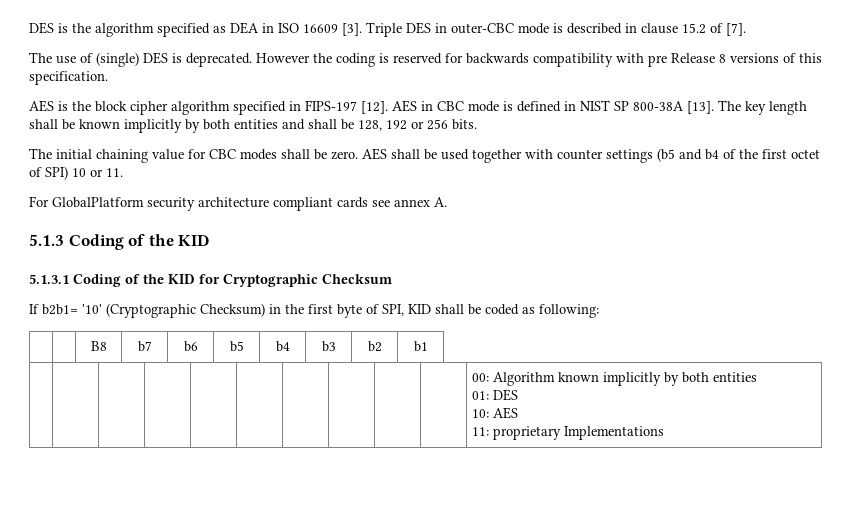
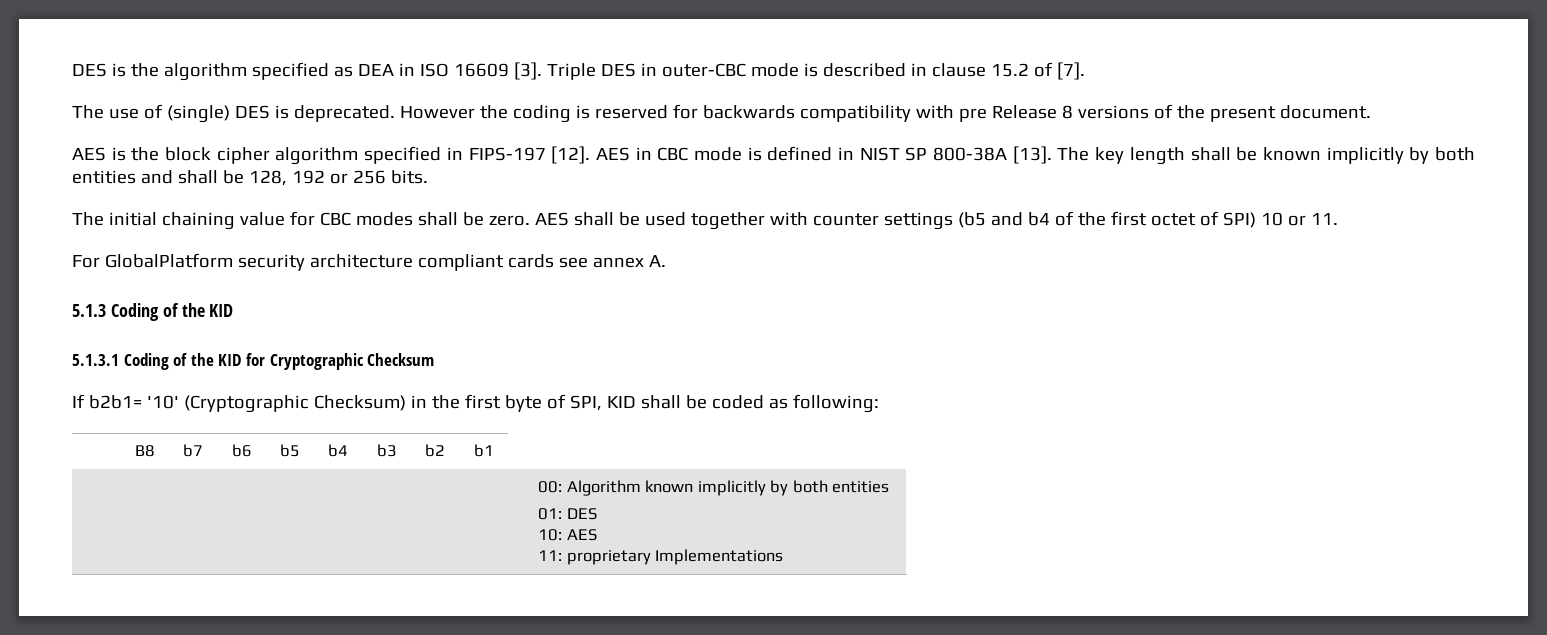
[799,53,822,63] [29,71,108,85] this specification. -> [1176,105,1371,122] the present document.

